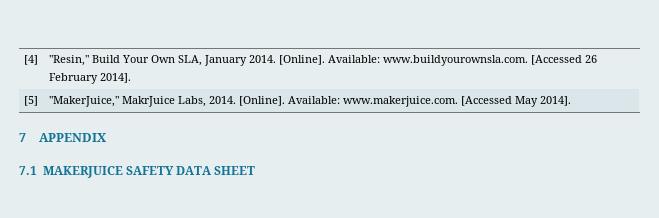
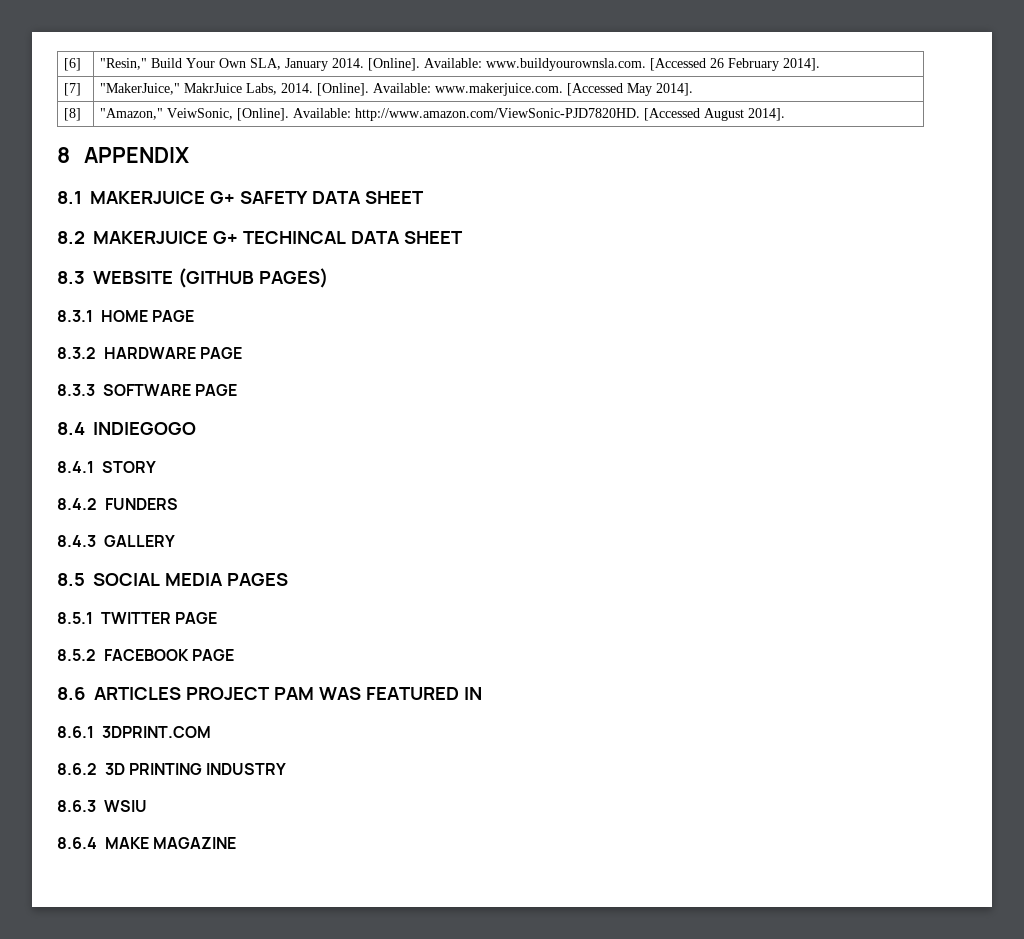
[24,55,39,65] [4] -> [64,58,82,71] [6]
[24,96,39,106] [5] -> [64,83,82,96] [7]
[19,133,107,142] [19,166,256,178] // 7 APPENDIX // 7.1 MAKERJUICE SAFETY DATA SHEET -> [64,108,82,121] [100,108,786,121] [57,147,190,163] [57,191,424,204] [57,231,463,244] [57,268,328,288] [57,310,195,322] [57,347,243,359] [57,384,238,396] [57,422,196,435] [57,461,156,473] [57,498,178,510] [57,535,175,547] [57,573,288,586] [57,612,218,624] [57,649,235,661] [57,687,482,700] [57,726,211,738] [57,763,287,775] [57,800,147,812] [57,837,237,849] // [8] | "Amazon," VeiwSonic, [Online]. Available: http://www.amazon.com/ViewSonic-PJD7820HD. [Accessed August 2014]. // 8 APPENDIX // 8.1 MAKERJUICE G+ SAFETY DATA SHEET // 8.2 MAKERJUICE G+ TECHINCAL DATA SHEET // 8.3 WEBSITE (GITHUB PAGES) // 8.3.1 HOME PAGE // 8.3.2 HARDWARE PAGE // 8.3.3 SOFTWARE PAGE // 8.4 INDIEGOGO // 8.4.1 STORY // 8.4.2 FUNDERS // 8.4.3 GALLERY // 8.5 SOCIAL MEDIA PAGES // 8.5.1 TWITTER PAGE // 8.5.2 FACEBOOK PAGE // 8.6 ARTICLES PROJECT PAM WAS FEATURED IN // 8.6.1 3DPRINT.COM // 8.6.2 3D PRINTING INDUSTRY // 8.6.3 WSIU // 8.6.4 MAKE MAGAZINE

